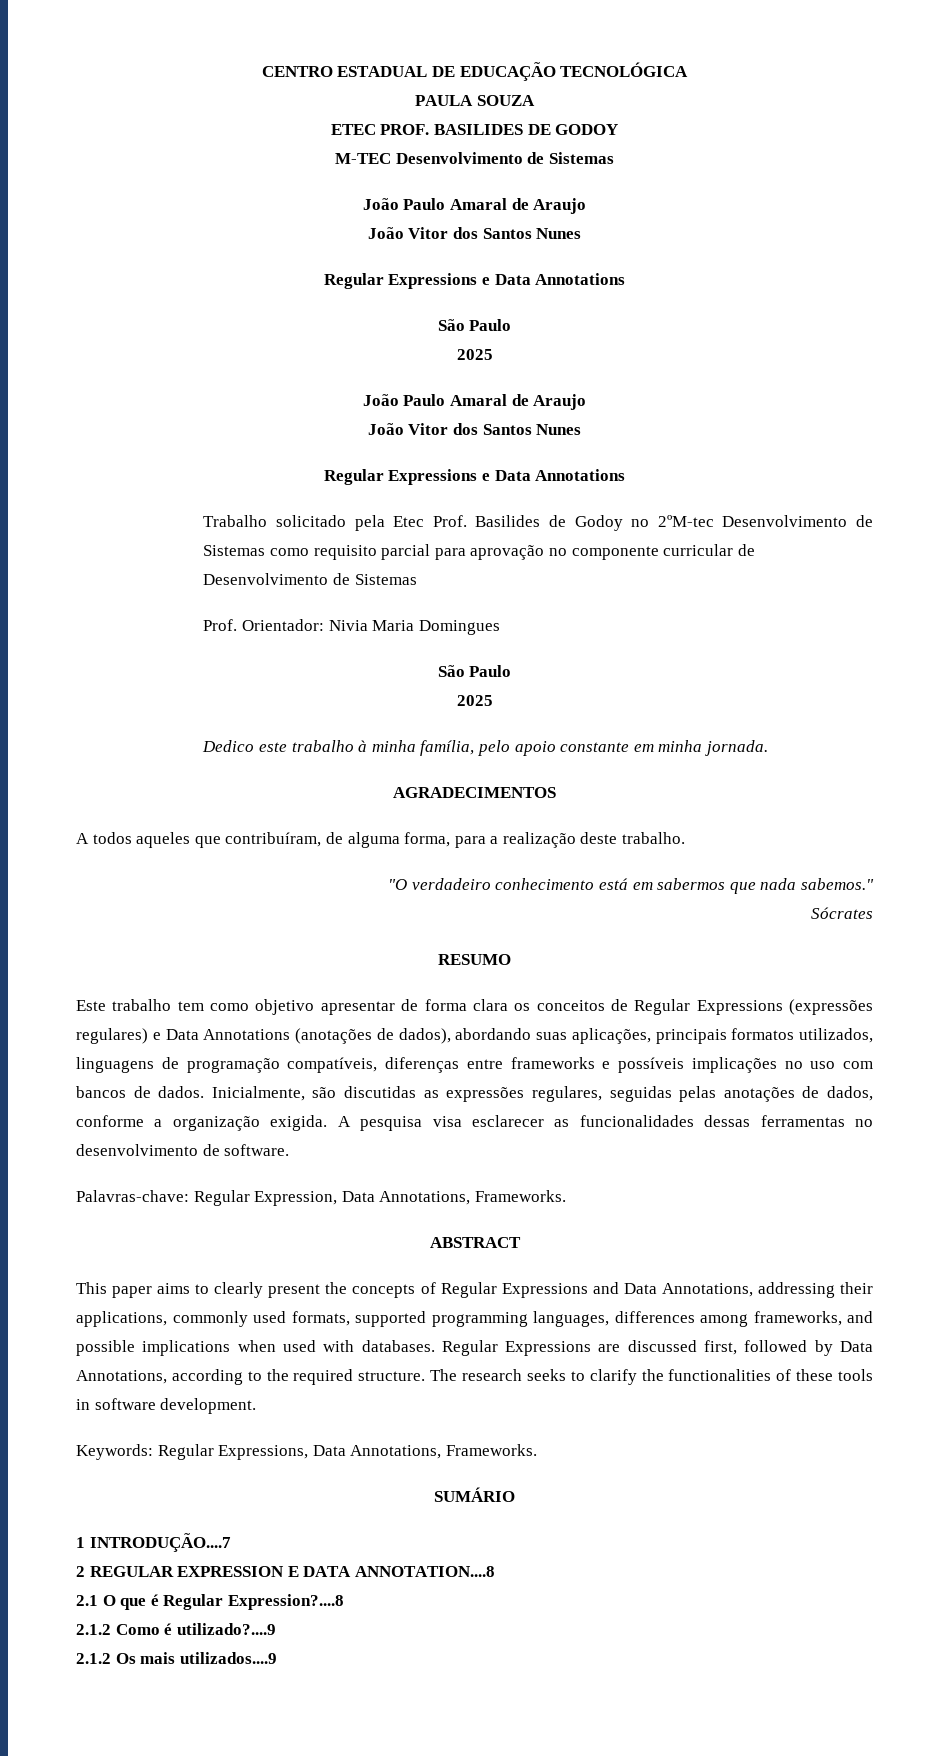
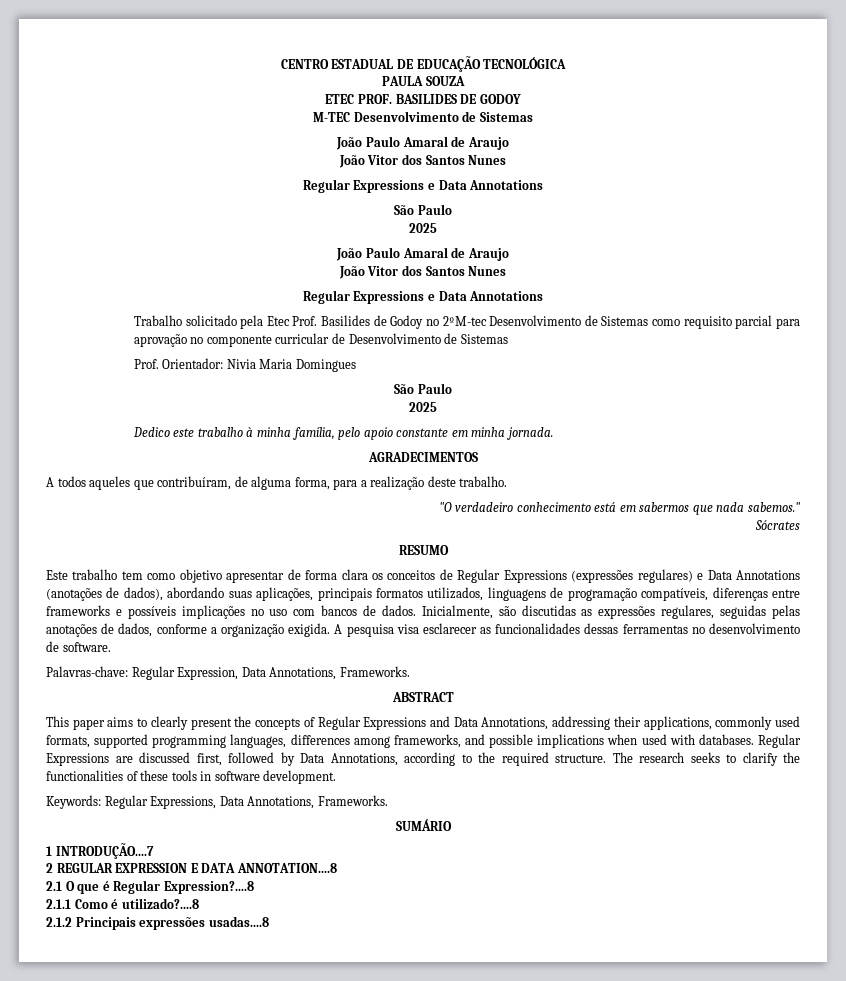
[76,1624,111,1635] 2.1.2 -> [46,899,71,909] 2.1.1
[176,1623,276,1635] [76,1652,277,1664] utilizado?....9 // 2.1.2 Os mais utilizados....9 -> [121,898,199,909] [46,916,269,930] utilizado?....8 // 2.1.2 Principais expressões usadas....8

